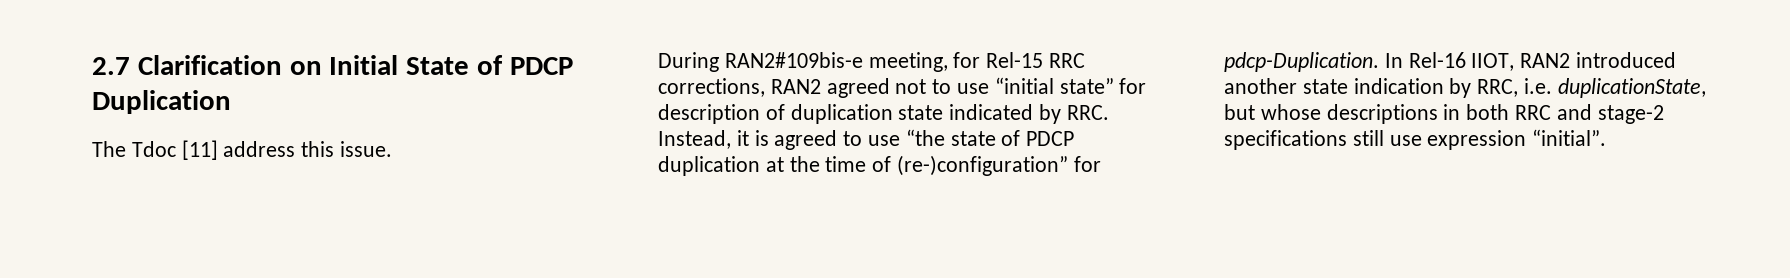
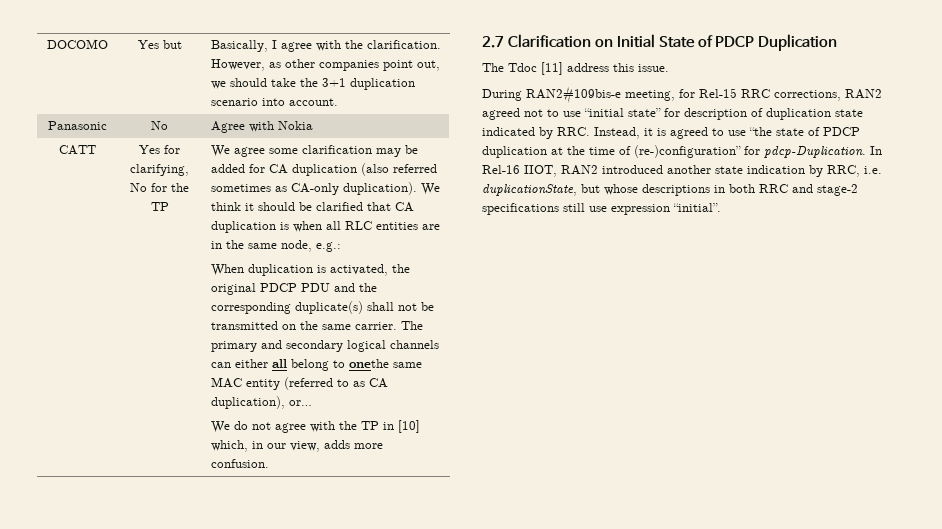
(92, 66) none -> [46,39,108,49] [137,40,182,49] [210,40,441,52] [210,59,440,71] [210,78,415,90] [210,98,338,106] [47,121,107,130] [151,121,168,130] [210,121,313,133] [58,145,96,155] [139,145,180,154] [130,164,189,176] [130,183,189,192] [150,202,169,211] [210,145,418,157] [210,163,437,176] [210,182,440,195] [210,202,414,212] [210,221,440,233] [210,240,341,252] [210,264,410,276] [210,283,377,295] [210,301,434,314] [210,321,423,330] [210,340,439,352] [210,359,422,371] [210,377,388,390] [210,396,312,409] [210,420,420,433] [210,440,383,452] [210,459,269,468] DOCOMO | Yes but | Basically, I agree with the clarification. However, as other companies point out, we should take the 3+1 duplication scenario into account. // Panasonic | No | Agree with Nokia // CATT | Yes for clarifying, No for the TP | We agree some clarification may be added for CA duplication (also referred sometimes as CA-only duplication). We think it should be clarified that CA duplication is when all RLC entities are in the same node, e.g.: // When duplication is activated, the original PDCP PDU and the corresponding duplicate(s) shall not be transmitted on the same carrier. The primary and secondary logical channels can either all belong to onethe same MAC entity (referred to as CA duplication), or… // We do not agree with the TP in [10] which, in our view, adds more confusion. //

